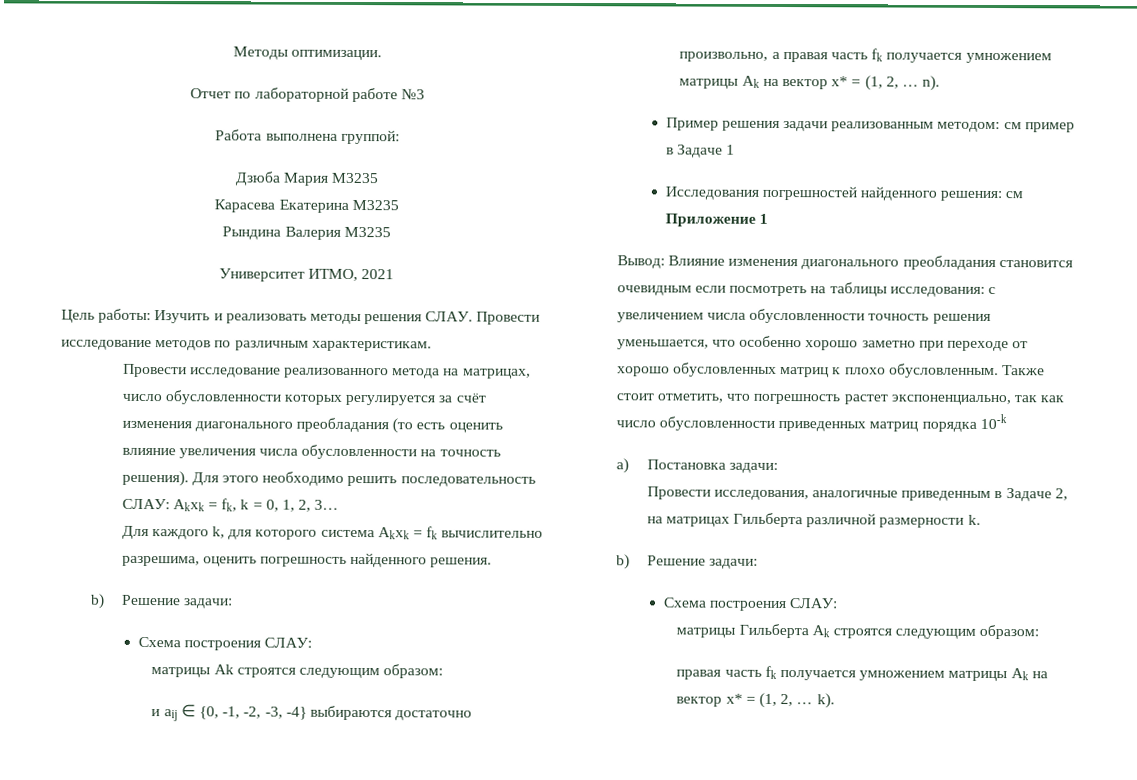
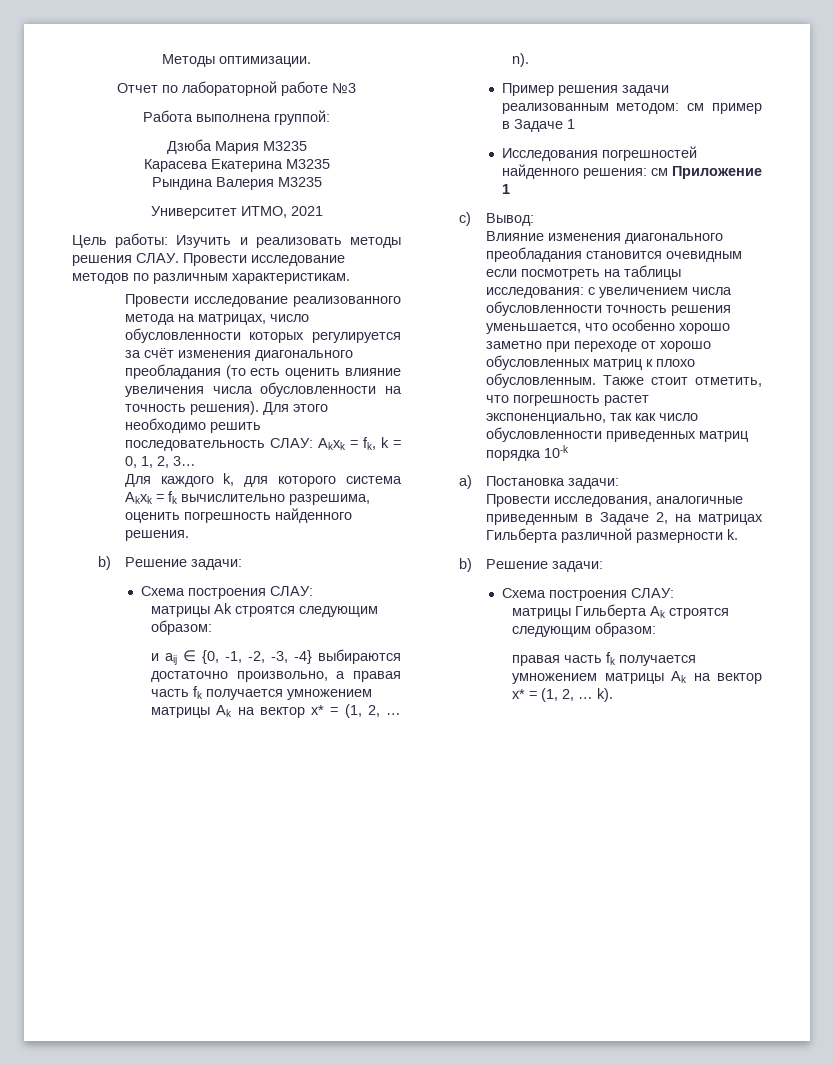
(768, 218) none -> [459,212,472,226] c)
(665, 262) none -> (534, 219) //

